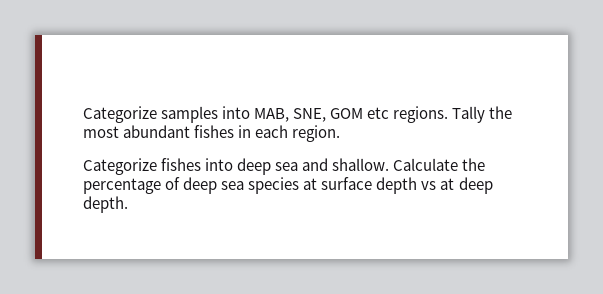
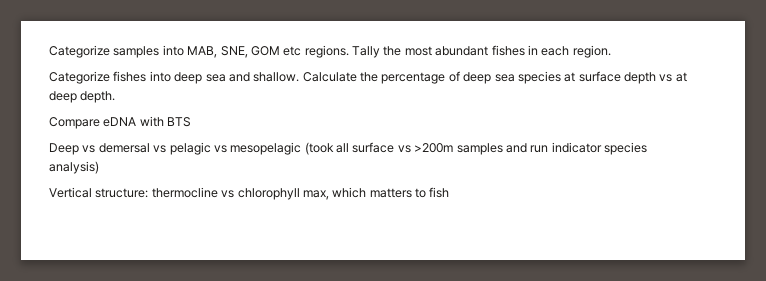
(128, 204) none -> [49,116,192,129] [49,142,647,155] [49,161,99,174] [49,187,450,200] // Compare eDNA with BTS // Deep vs demersal vs pelagic vs mesopelagic (took all surface vs >200m samples and run indicator species analysis) // Vertical structure: thermocline vs chlorophyll max, which matters to fish

